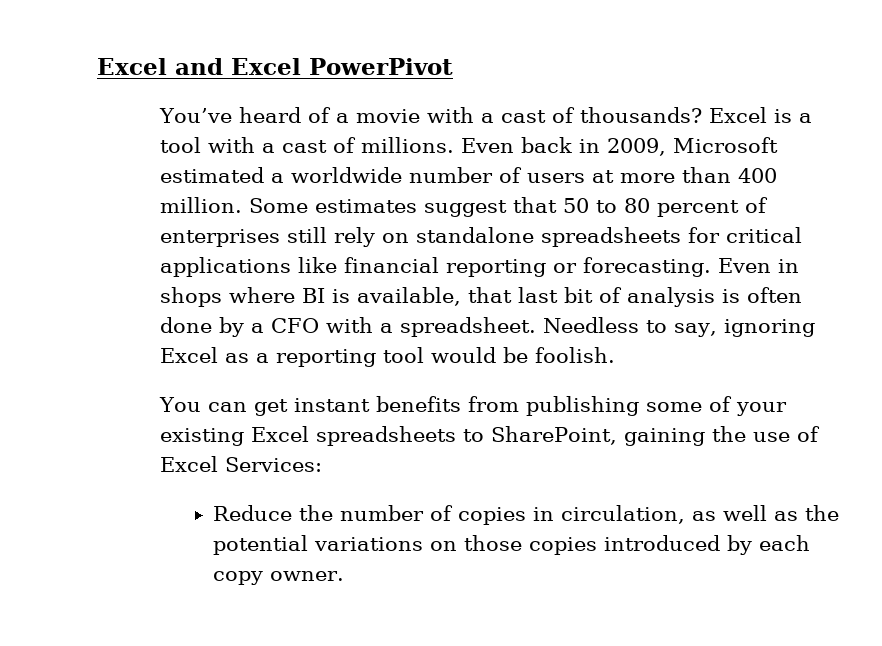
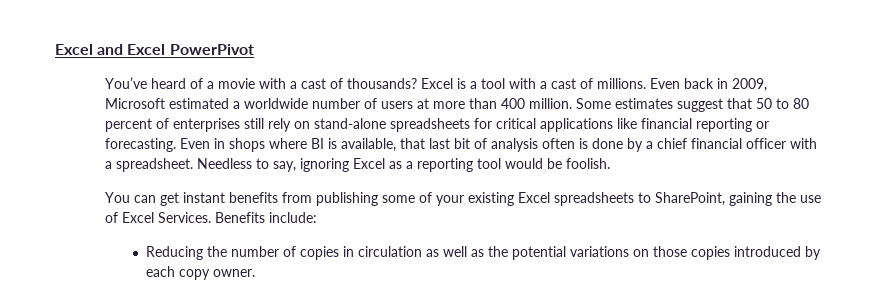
[415,227,534,243] standalone -> [314,118,387,129] stand-alone
[721,287,802,303] is often -> [542,138,589,149] often is
[270,318,319,333] CFO -> [657,138,787,149] chief financial officer
[224,457,322,472] [213,505,293,521] Services: // Reduce -> [158,212,318,223] [145,246,203,260] Services. Benefits include: // Reducing
[561,505,686,524] circulation, -> [357,246,422,257] circulation

